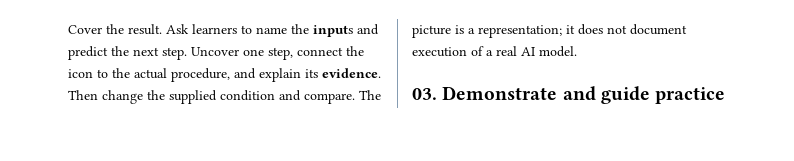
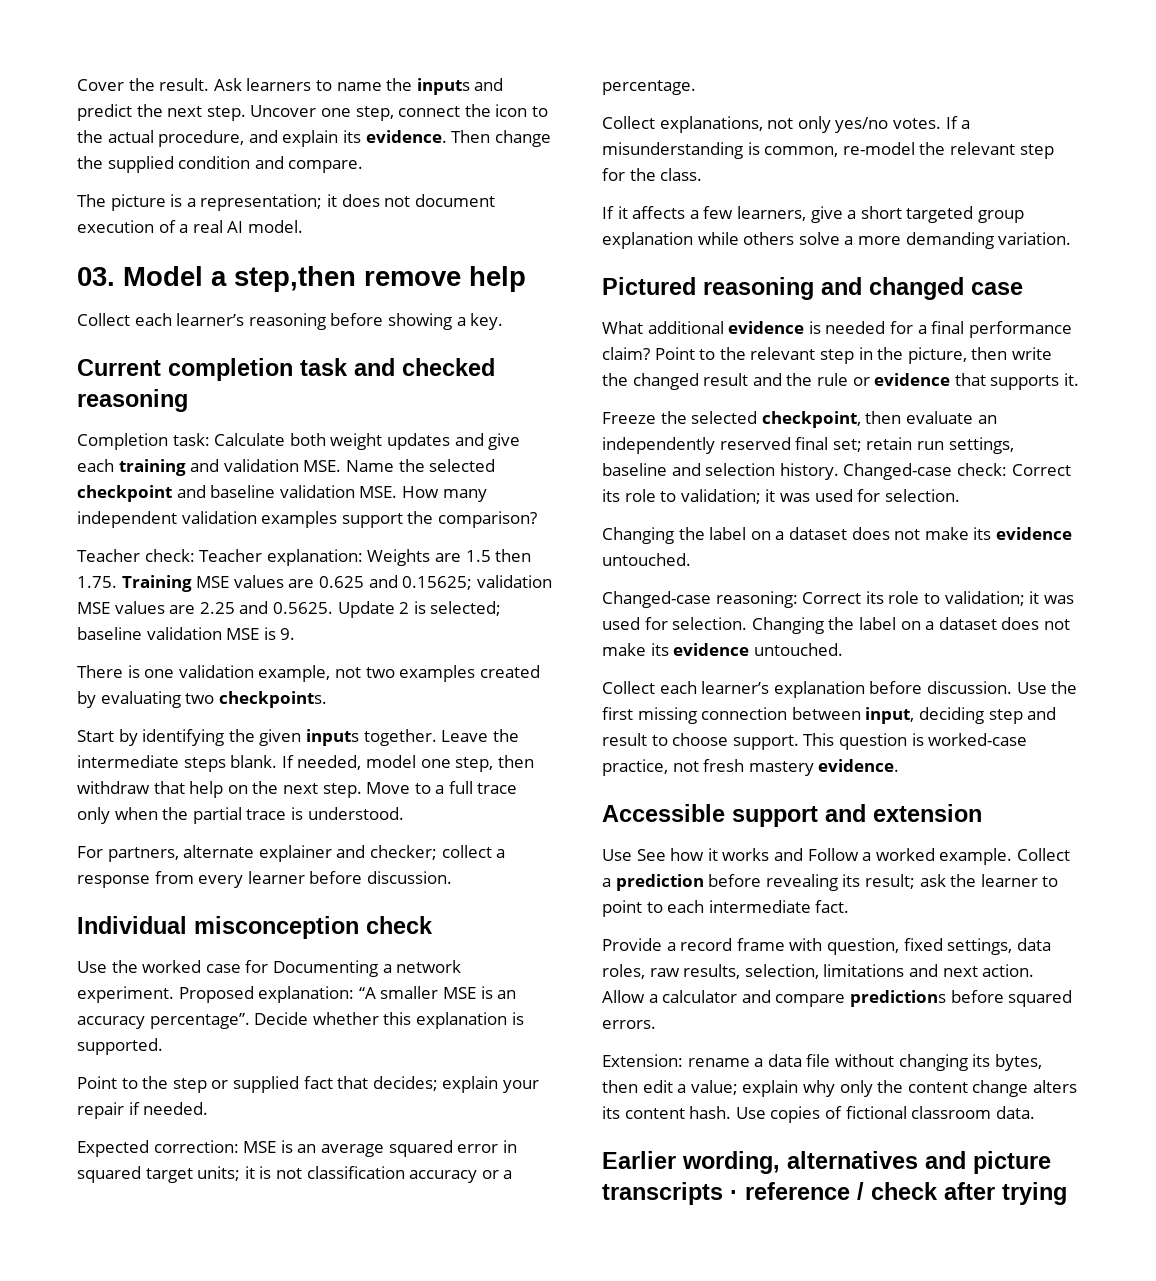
(355, 98) none -> (364, 166) //
[442,86,726,104] Demonstrate and guide practice -> [123,266,526,292] [77,313,504,330] [77,358,495,381] [77,389,188,412] [77,433,521,450] [77,459,496,476] [77,485,487,502] [77,511,537,528] [77,549,532,566] [77,575,552,592] [77,601,502,618] [77,627,296,640] [77,665,540,682] [77,691,327,708] [77,729,519,746] [77,755,534,772] [77,781,518,798] [77,807,404,824] [77,845,506,862] [77,871,452,888] [77,916,433,939] [77,960,462,977] [77,986,517,1003] [77,1012,524,1029] [77,1038,163,1055] [77,1076,539,1093] [77,1102,209,1119] [77,1140,517,1157] [77,1166,513,1183] [602,80,696,95] [602,116,971,133] [602,142,1054,159] [602,168,703,181] [602,206,1024,223] [602,232,1072,249] [602,277,1023,300] [602,321,1072,338] [602,347,1052,364] [602,373,1079,390] [602,411,997,428] [602,437,1014,454] [602,463,1071,480] [602,489,960,504] [602,527,1072,544] [602,553,691,566] [602,591,1074,608] [602,617,1070,634] [602,643,843,656] [602,681,1078,698] [602,707,1057,724] [602,733,1028,750] [602,759,900,776] [602,804,982,827] [602,848,1070,865] [602,874,1059,891] [602,900,850,917] [602,938,1051,955] [602,964,1035,979] [602,990,1073,1007] [602,1020,656,1029] [602,1054,1042,1071] [602,1080,1077,1097] [602,1106,1035,1123] [602,1151,1051,1174] [602,1182,1067,1205] Model a step,then remove help // Collect each learner’s reasoning before showing a key. // Current completion task and checked reasoning // Completion task: Calculate both weight updates and give each training and validation MSE. Name the selected checkpoint and baseline validation MSE. How many independent validation examples support the comparison? // Teacher check: Teacher explanation: Weights are 1.5 then 1.75. Training MSE values are 0.625 and 0.15625; validation MSE values are 2.25 and 0.5625. Update 2 is selected; baseline validation MSE is 9. // There is one validation example, not two examples created by evaluating two checkpoints. // Start by identifying the given inputs together. Leave the intermediate steps blank. If needed, model one step, then withdraw that help on the next step. Move to a full trace only when the partial trace is understood. // For partners, alternate explainer and checker; collect a response from every learner before discussion. // Individual misconception check // Use the worked case for Documenting a network experiment. Proposed explanation: “A smaller MSE is an accuracy percentage”. Decide whether this explanation is supported. // Point to the step or supplied fact that decides; explain your repair if needed. // Expected correction: MSE is an average squared error in squared target units; it is not classification accuracy or a percentage. // Collect explanations, not only yes/no votes. If a misunderstanding is common, re-model the relevant step for the class. // If it affects a few learners, give a short targeted group explanation while others solve a more demanding variation. // Pictured reasoning and changed case // What additional evidence is needed for a final performance claim? Point to the relevant step in the picture, then write the changed result and the rule or evidence that supports it. // Freeze the selected checkpoint, then evaluate an independently reserved final set; retain run settings, baseline and selection history. Changed-case check: Correct its role to validation; it was used for selection. // Changing the label on a dataset does not make its evidence untouched. // Changed-case reasoning: Correct its role to validation; it was used for selection. Changing the label on a dataset does not make its evidence untouched. // Collect each learner’s explanation before discussion. Use the first missing connection between input, deciding step and result to choose support. This question is worked-case practice, not fresh mastery evidence. // Accessible support and extension // Use See how it works and Follow a worked example. Collect a prediction before revealing its result; ask the learner to point to each intermediate fact. // Provide a record frame with question, fixed settings, data roles, raw results, selection, limitations and next action. Allow a calculator and compare predictions before squared errors. // Extension: rename a data file without changing its bytes, then edit a value; explain why only the content change alters its content hash. Use copies of fictional classroom data. // Earlier wording, alternatives and picture transcripts · reference / check after trying

